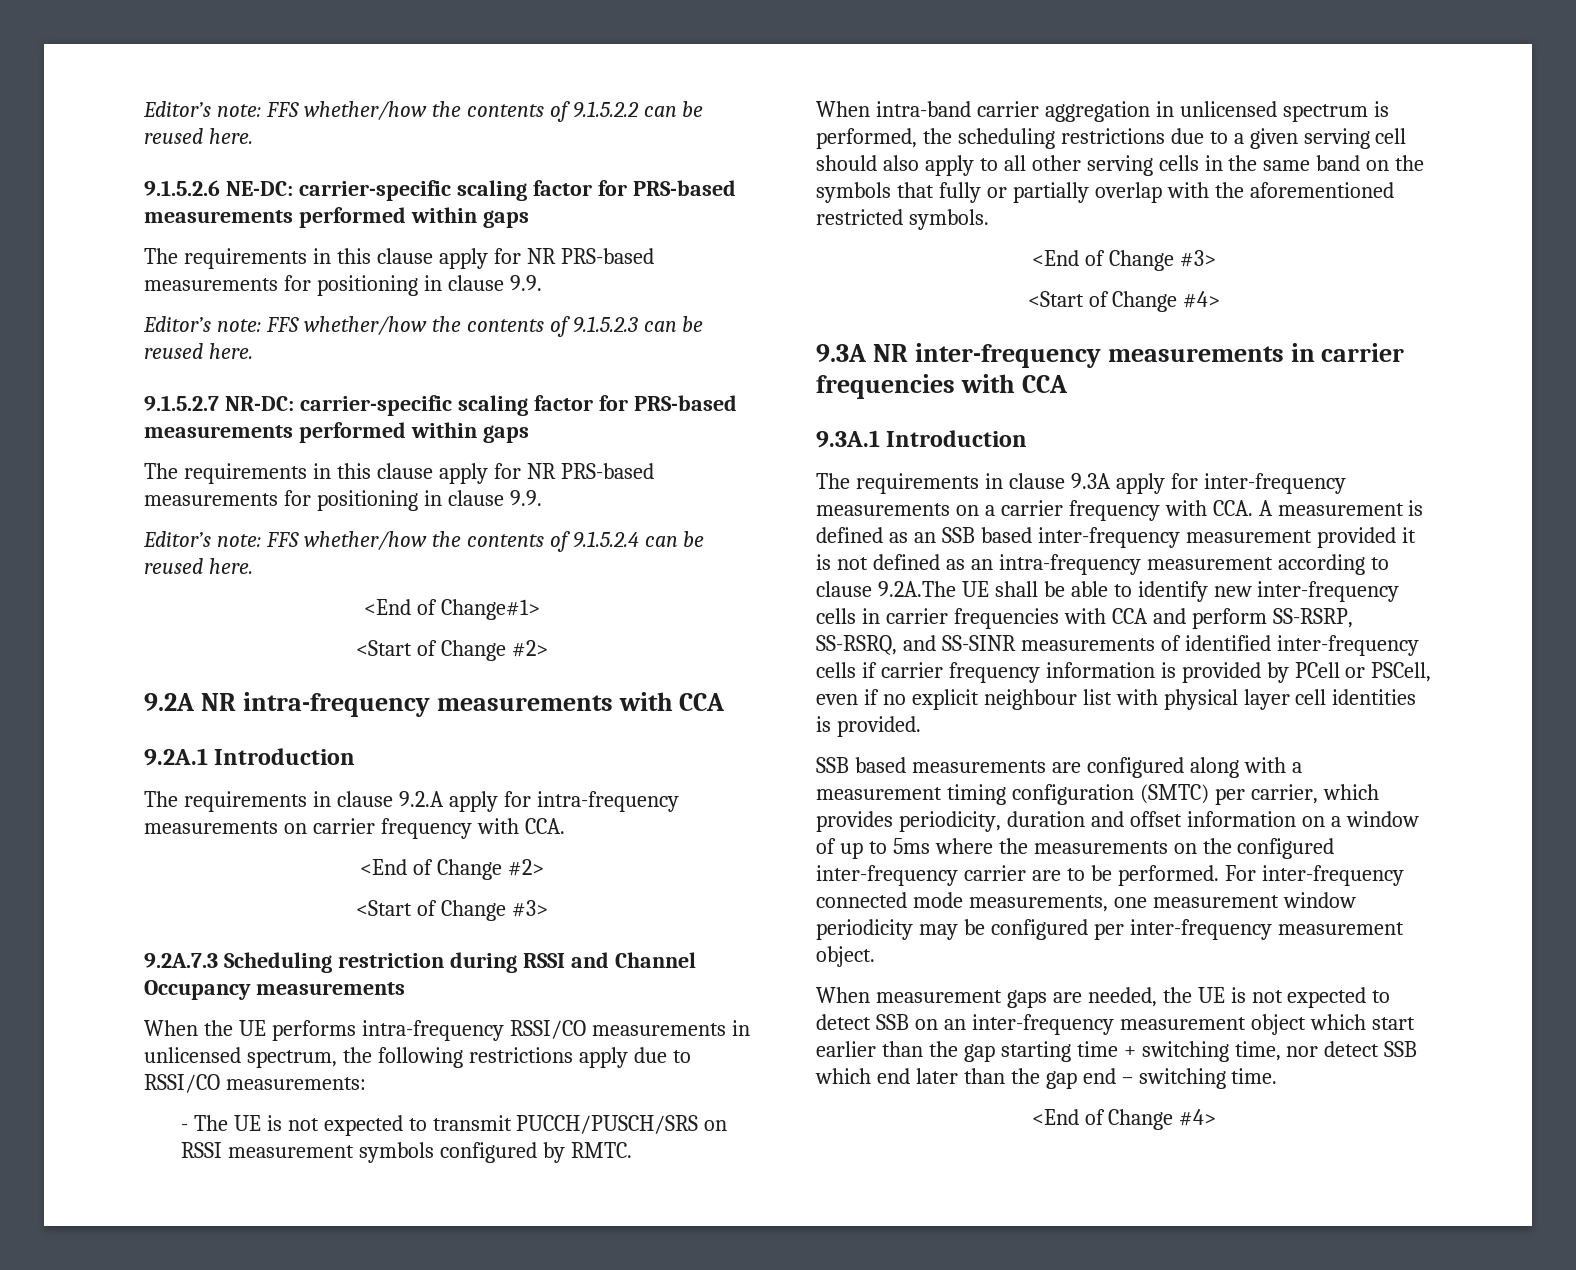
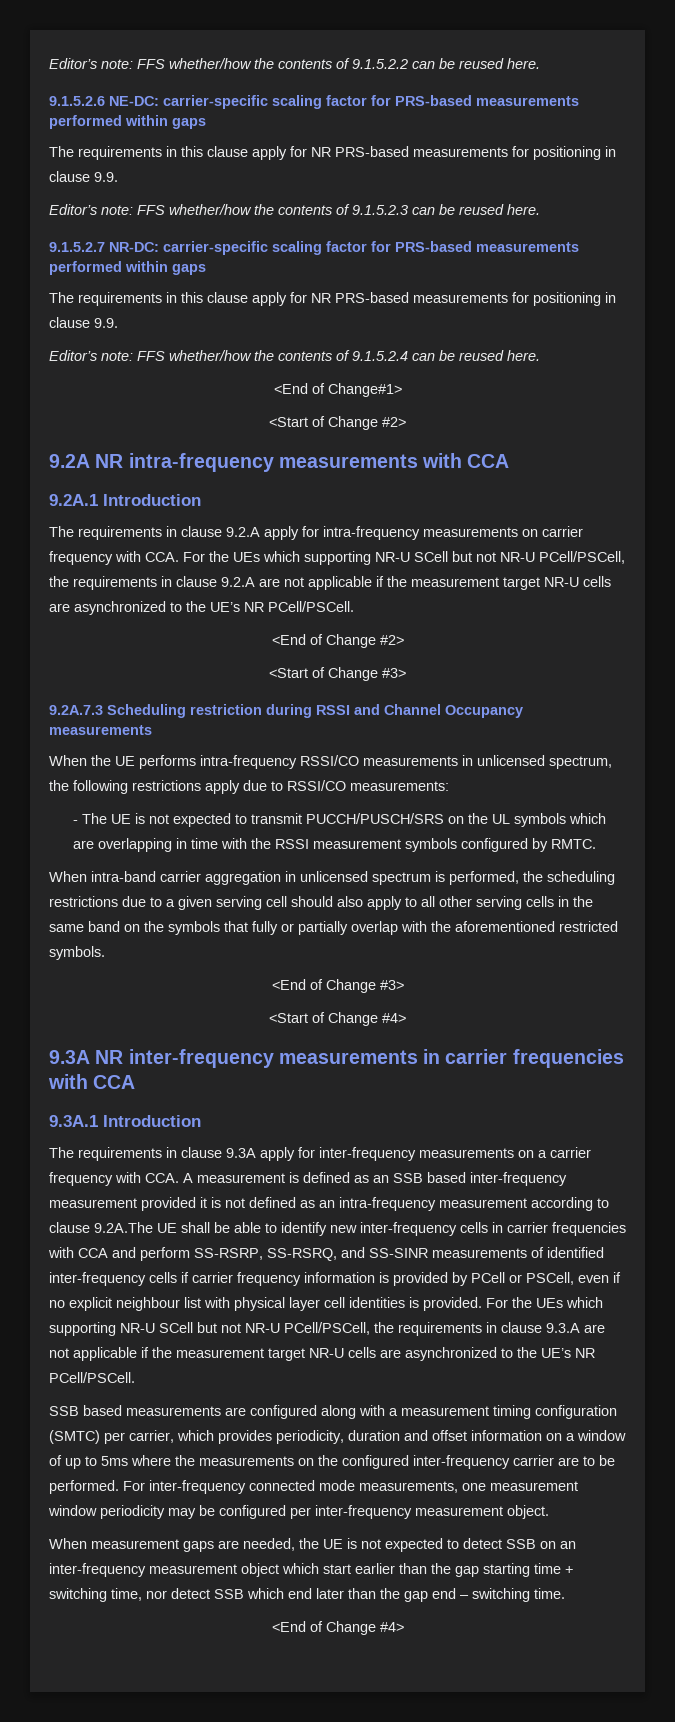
(565, 826) none -> [183,551,625,565] [49,576,611,590] [49,601,354,615] For the UEs which supporting NR-U SCell but not NR-U PCell/PSCell, the requirements in clause 9.2.A are not applicable if the measurement target NR-U cells are asynchronized to the UE’s NR PCell/PSCell.
(728, 1125) none -> [467,813,606,827] [72,838,271,852] the UL symbols which are overlapping in time with the
(921, 726) none -> [486,1297,603,1308] [49,1322,605,1336] [49,1347,595,1361] [49,1372,135,1383] For the UEs which supporting NR-U SCell but not NR-U PCell/PSCell, the requirements in clause 9.3.A are not applicable if the measurement target NR-U cells are asynchronized to the UE’s NR PCell/PSCell.

